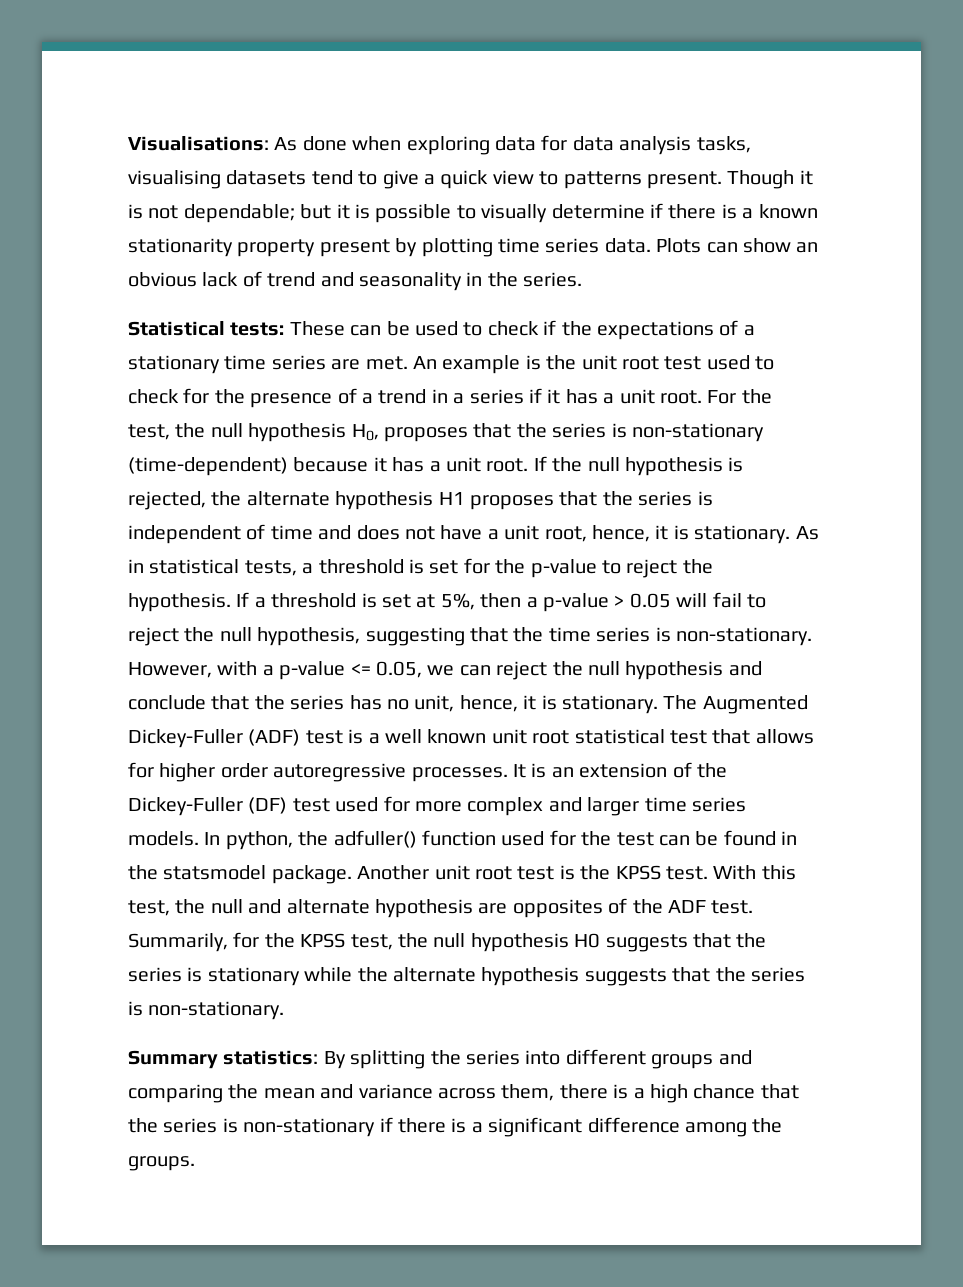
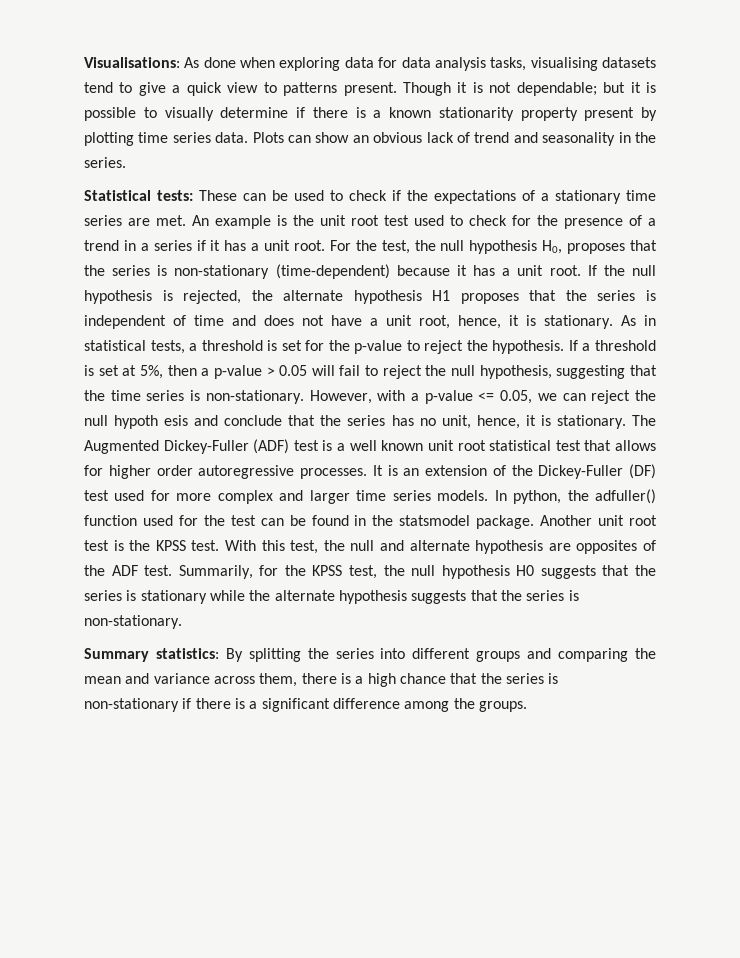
[625,661,724,680] hypothesis -> [114,415,189,429] hypoth esis

